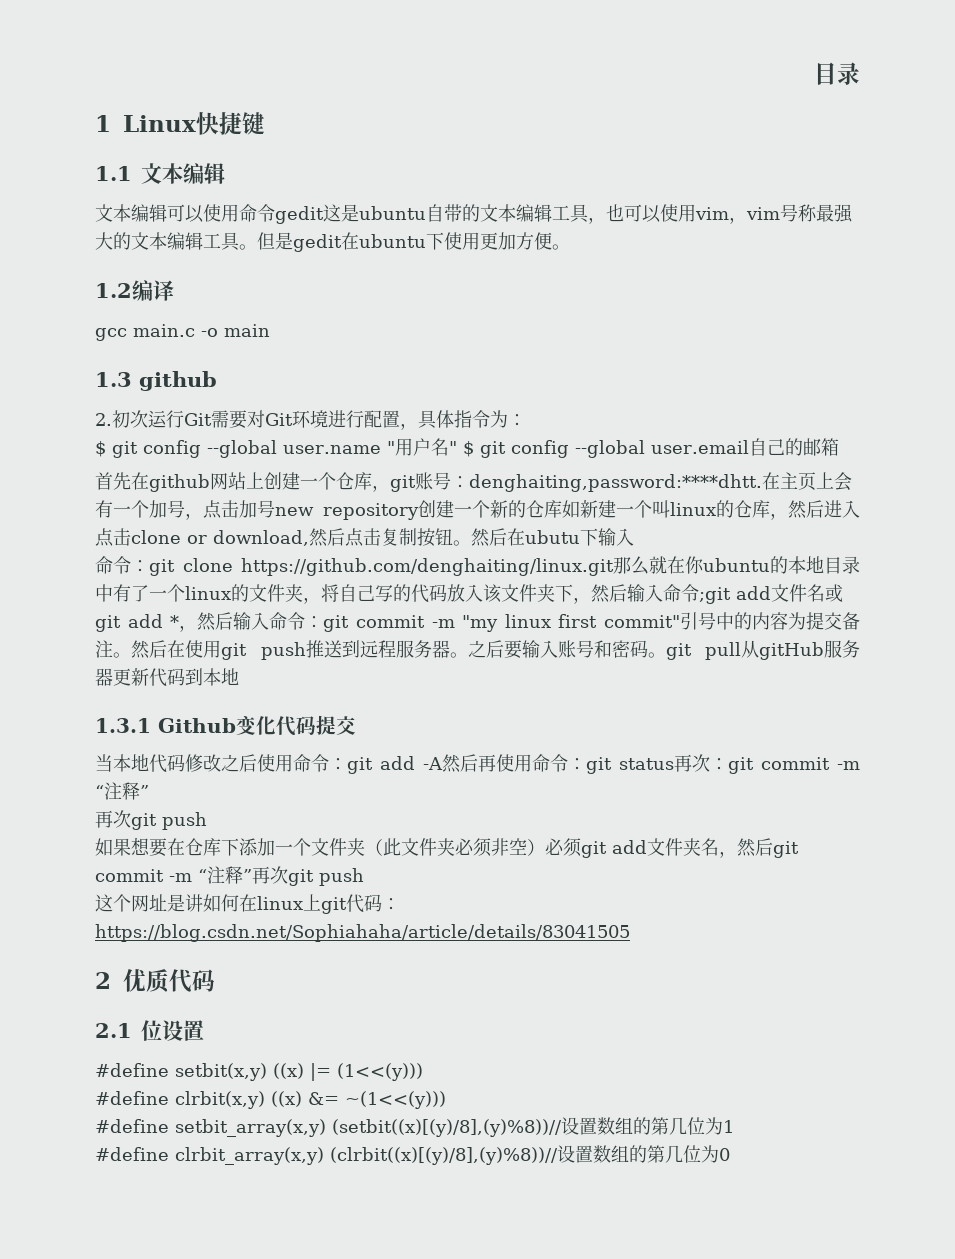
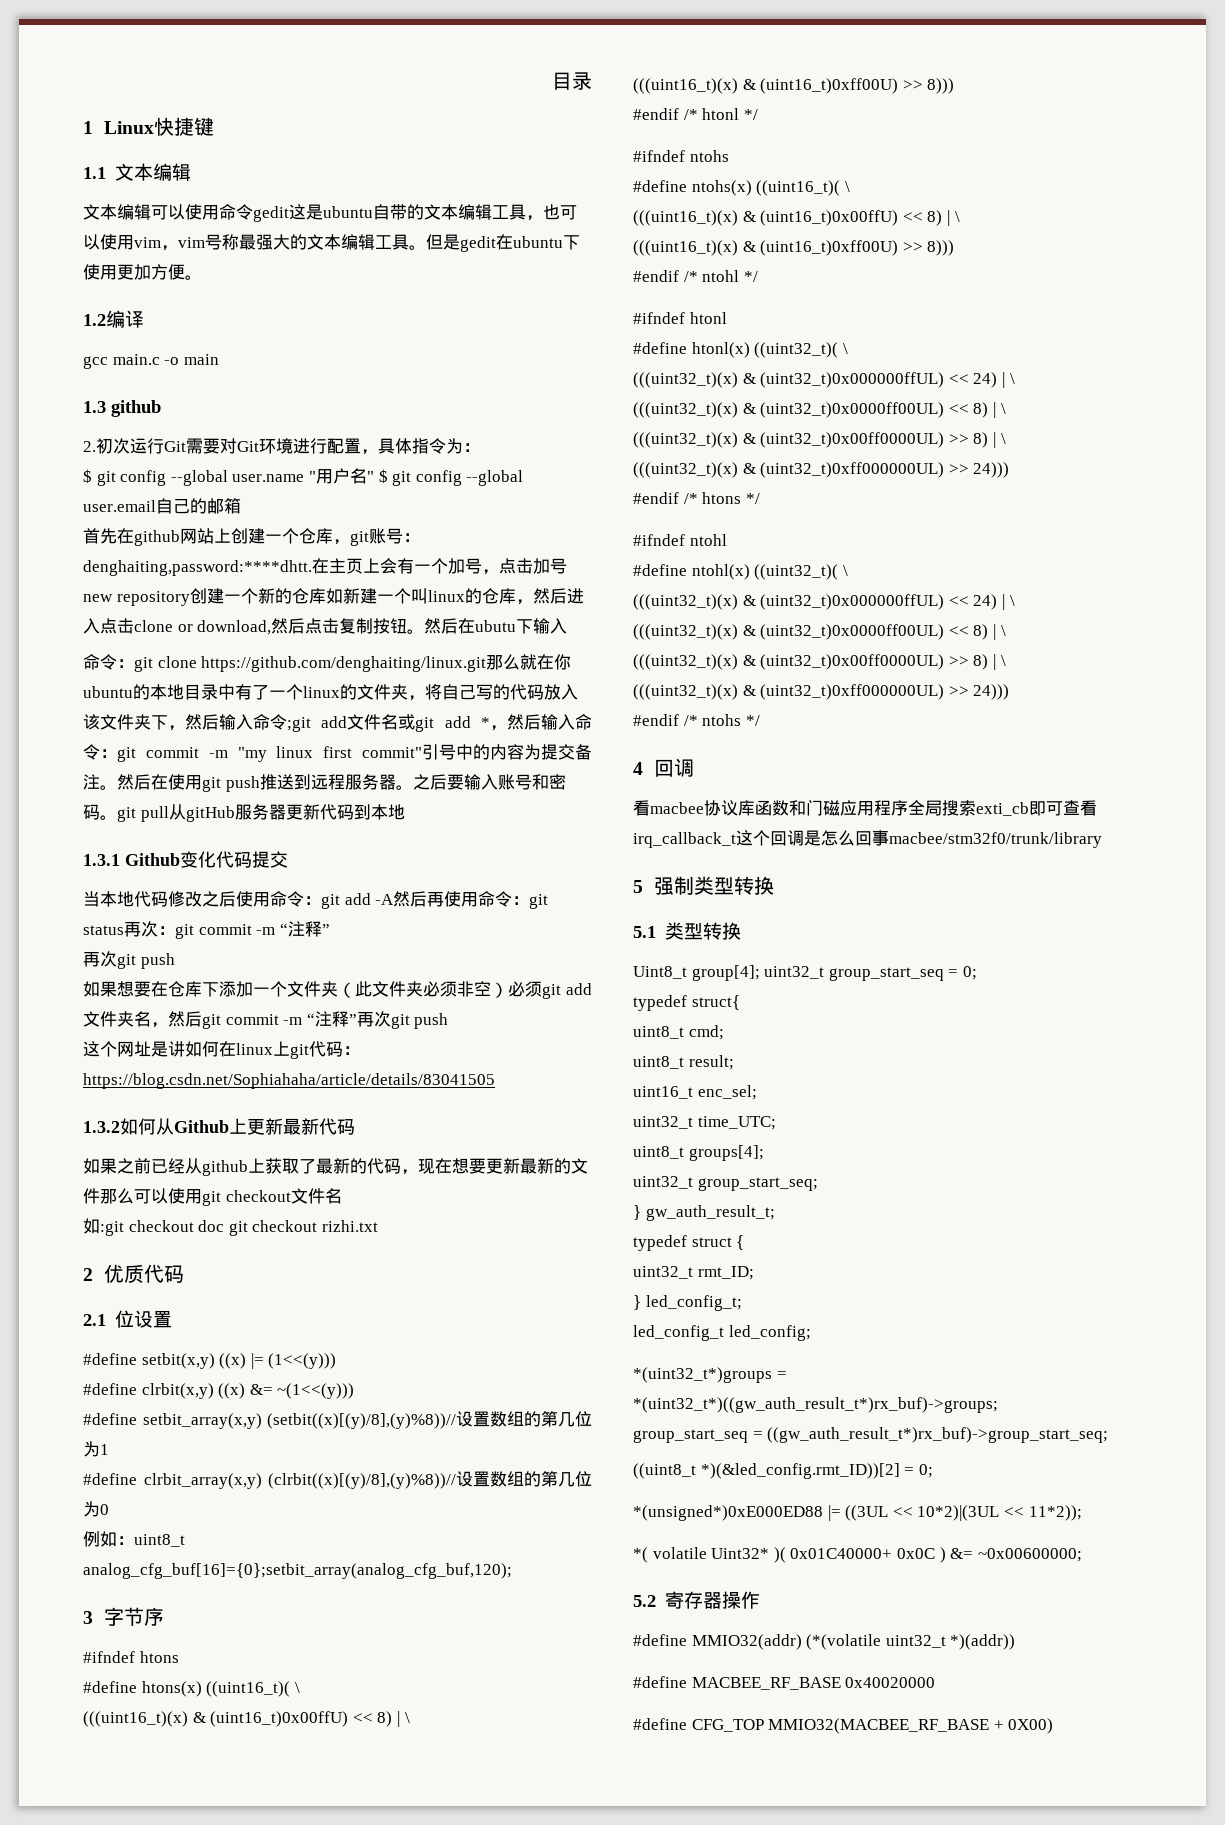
(630, 933) none -> [83,1118,355,1135] [83,1158,588,1176] [83,1188,342,1206] [83,1218,378,1236] // 1.3.2如何从Github上更新最新代码 // 如果之前已经从github上获取了最新的代码，现在想要更新最新的文件那么可以使用git checkout文件名 // 如:git checkout doc git checkout rizhi.txt
(730, 1154) none -> [83,1531,185,1547] [83,1563,512,1579] [83,1607,165,1626] [83,1651,179,1663] [83,1681,300,1697] [83,1711,410,1727] [633,78,955,94] [633,108,758,120] [633,150,729,162] [633,180,850,196] [633,210,960,226] [633,240,955,256] [633,270,758,282] [633,312,727,324] [633,342,848,358] [633,372,1015,388] [633,402,1006,418] [633,432,1006,448] [633,462,1010,478] [633,492,760,504] [633,534,727,546] [633,564,848,580] [633,594,1015,610] [633,624,1006,640] [633,654,1006,670] [633,684,1010,700] [633,714,760,726] [633,758,695,777] [633,800,1097,816] [633,830,1102,848] [633,876,775,895] [633,922,741,940] [633,965,977,981] [633,995,740,1011] [633,1025,724,1040] [633,1055,734,1070] [633,1085,757,1100] [633,1116,776,1130] [633,1145,764,1161] [633,1176,818,1191] [633,1205,775,1221] [633,1235,745,1251] [633,1266,754,1280] [633,1295,742,1311] [633,1325,811,1341] [633,1367,787,1383] [633,1397,998,1413] [633,1427,1109,1443] [633,1463,933,1479] [633,1505,1082,1521] [633,1547,1082,1563] [633,1591,760,1609] [633,1634,1016,1650] [633,1676,936,1690] [633,1718,1054,1734] // 例如：uint8_t analog_cfg_buf[16]={0};setbit_array(analog_cfg_buf,120); // 3字节序 // #ifndef htons // #define htons(x) ((uint16_t)( \ // (((uint16_t)(x) & (uint16_t)0x00ffU) << 8) | \ // (((uint16_t)(x) & (uint16_t)0xff00U) >> 8))) // #endif /* htonl */ // #ifndef ntohs // #define ntohs(x) ((uint16_t)( \ // (((uint16_t)(x) & (uint16_t)0x00ffU) << 8) | \ // (((uint16_t)(x) & (uint16_t)0xff00U) >> 8))) // #endif /* ntohl */ // #ifndef htonl // #define htonl(x) ((uint32_t)( \ // (((uint32_t)(x) & (uint32_t)0x000000ffUL) << 24) | \ // (((uint32_t)(x) & (uint32_t)0x0000ff00UL) << 8) | \ // (((uint32_t)(x) & (uint32_t)0x00ff0000UL) >> 8) | \ // (((uint32_t)(x) & (uint32_t)0xff000000UL) >> 24))) // #endif /* htons */ // #ifndef ntohl // #define ntohl(x) ((uint32_t)( \ // (((uint32_t)(x) & (uint32_t)0x000000ffUL) << 24) | \ // (((uint32_t)(x) & (uint32_t)0x0000ff00UL) << 8) | \ // (((uint32_t)(x) & (uint32_t)0x00ff0000UL) >> 8) | \ // (((uint32_t)(x) & (uint32_t)0xff000000UL) >> 24))) // #endif /* ntohs */ // 4回调 // 看macbee协议库函数和门磁应用程序全局搜索exti_cb即可查看irq_callback_t这个回调是怎么回事macbee/stm32f0/trunk/library // 5强制类型转换 // 5.1类型转换 // Uint8_t group[4]; uint32_t group_start_seq = 0; // typedef struct{ // uint8_t cmd; // uint8_t result; // uint16_t enc_sel; // uint32_t time_UTC; // uint8_t groups[4]; // uint32_t group_start_seq; // } gw_auth_result_t; // typedef struct { // uint32_t rmt_ID; // } led_config_t; // led_config_t led_config; // *(uint32_t*)groups = *(uint32_t*)((gw_auth_result_t*)rx_buf)->groups; // group_start_seq = ((gw_auth_result_t*)rx_buf)->group_start_seq; // ((uint8_t *)(&led_config.rmt_ID))[2] = 0; // *(unsigned*)0xE000ED88 |= ((3UL << 10*2)|(3UL << 11*2)); // *( volatile Uint32* )( 0x01C40000+ 0x0C ) &= ~0x00600000; // 5.2寄存器操作 // #define MMIO32(addr) (*(volatile uint32_t *)(addr)) // #define MACBEE_RF_BASE 0x40020000 // #define CFG_TOP MMIO32(MACBEE_RF_BASE + 0X00)

